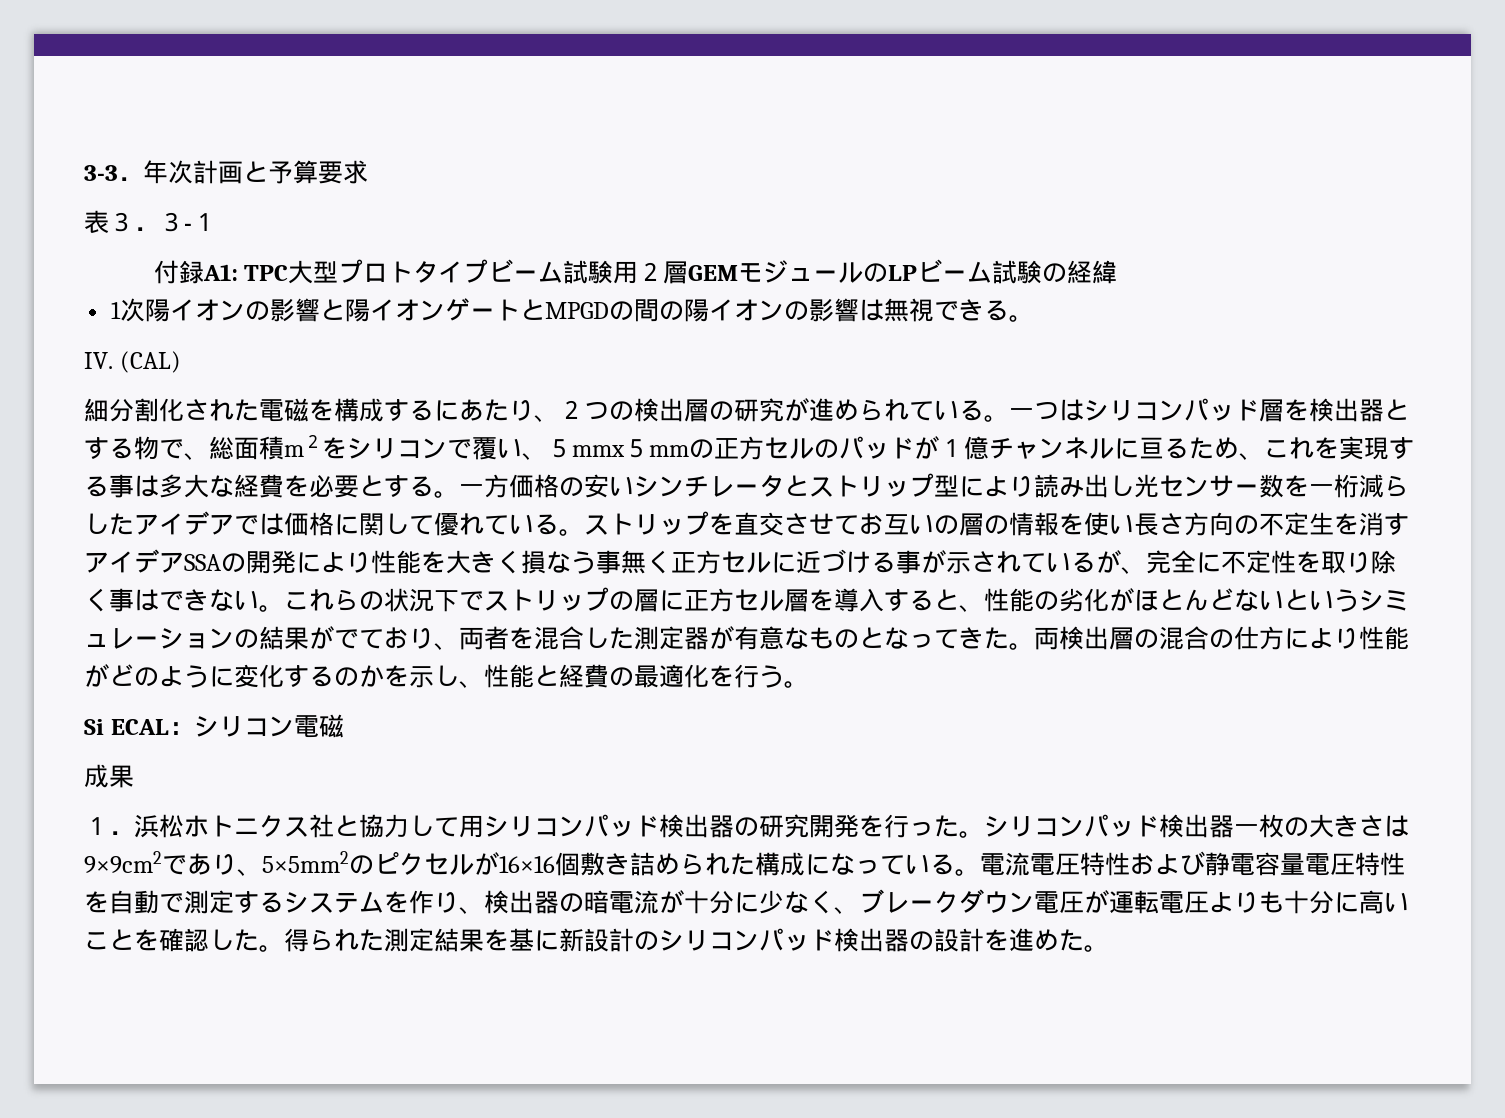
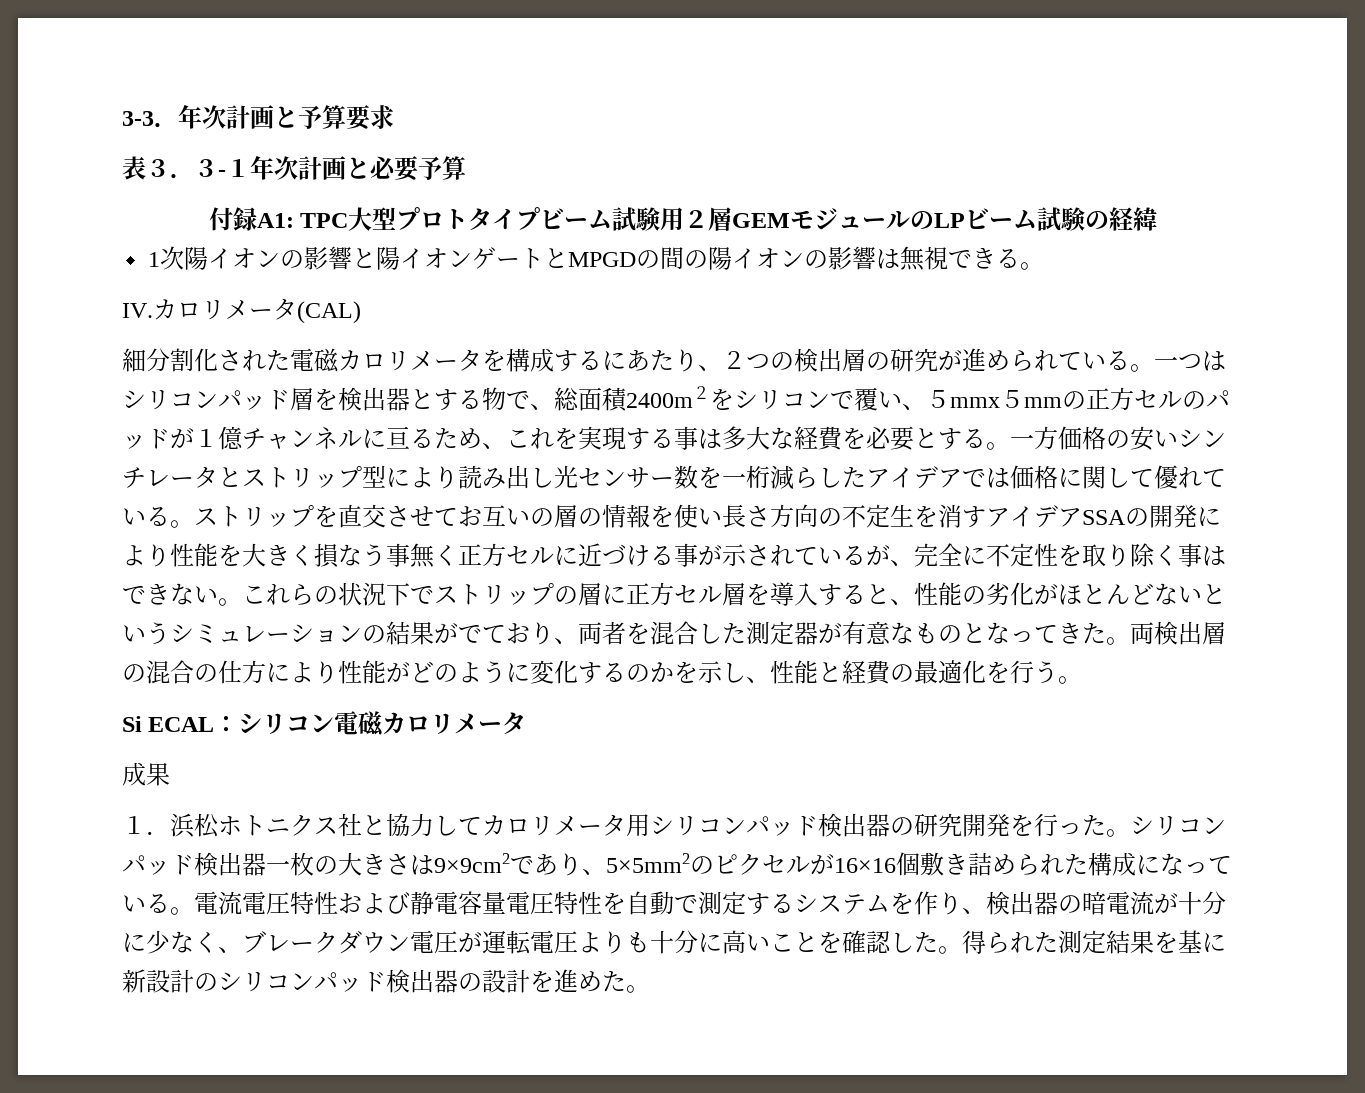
(217, 222) none -> [250,155,466,181] 年次計画と必要予算
(113, 360) none -> [153,298,297,320] カロリメータ
(309, 410) none -> [338,349,482,371] カロリメータ
[284,445,304,457] m -> [626,393,693,408] 2400m
(344, 726) none -> [382,712,527,735] カロリメータ
(459, 827) none -> [482,814,626,836] カロリメータ

